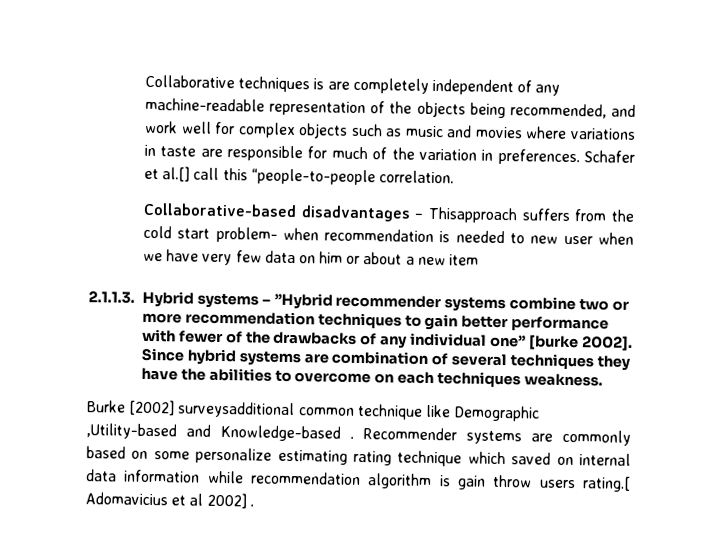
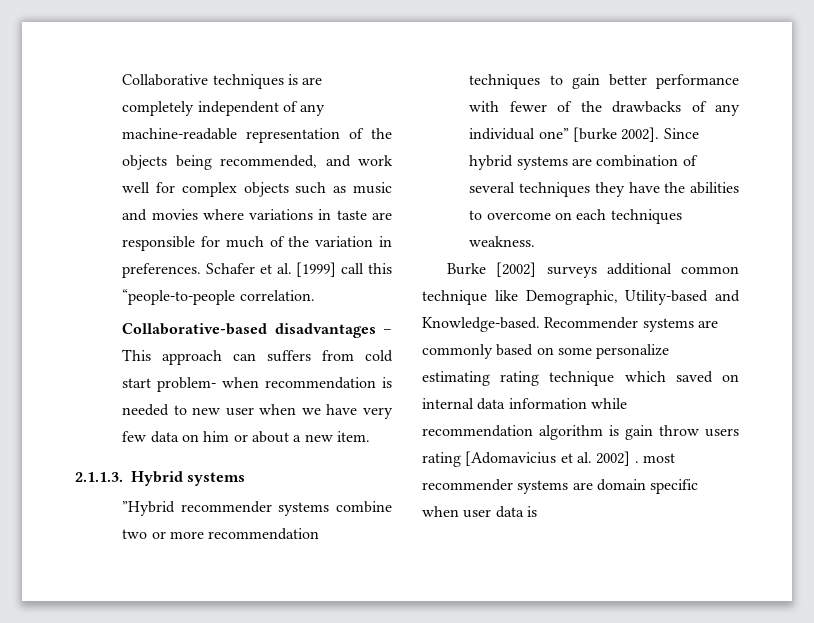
[162,166,191,182] al.[] -> [276,262,337,277] al. [1999]
[427,206,518,224] Thisapproach -> [122,349,257,365] This approach can
[611,209,635,222] the -> (355, 355) none
[449,254,480,266] item -> [336,431,370,442] item.
[261,299,271,305] – -> (246, 479) //
[177,401,296,419] surveysadditional -> [546,263,672,278] surveys additional
[453,405,541,422] [86,423,354,442] Demographic ,Utility-based and Knowledge-based . -> [525,290,740,305] [422,317,540,332] Demographic, Utility-based and Knowledge-based.
[581,476,631,492] [85,492,254,509] rating.[ Adomavicius et al 2002] . -> [422,451,675,467] [422,479,699,494] [422,506,537,518] rating [Adomavicius et al. 2002] . most recommender systems are domain specific when user data is

